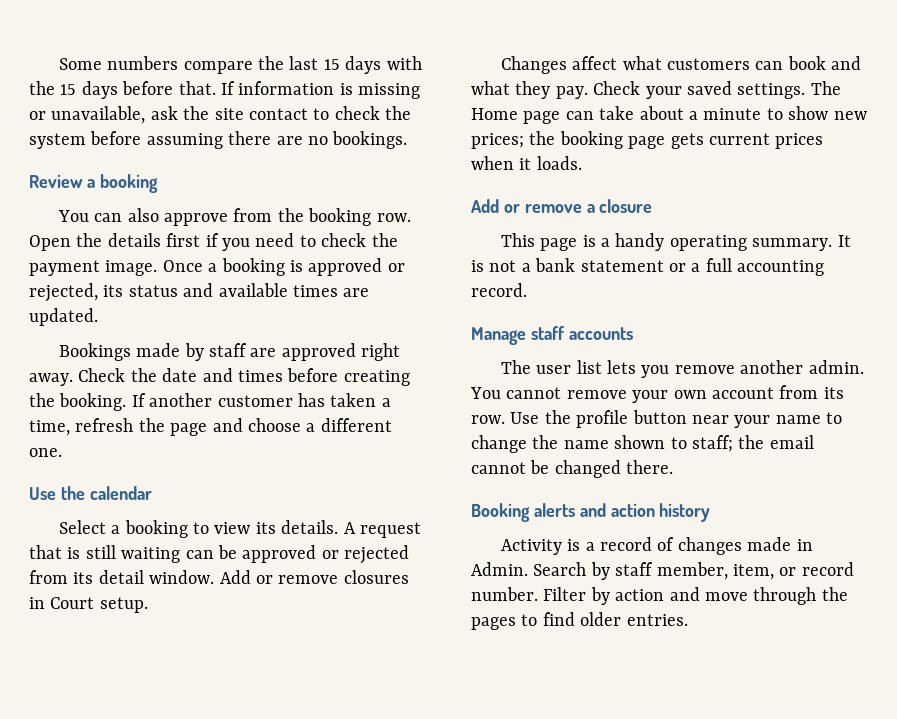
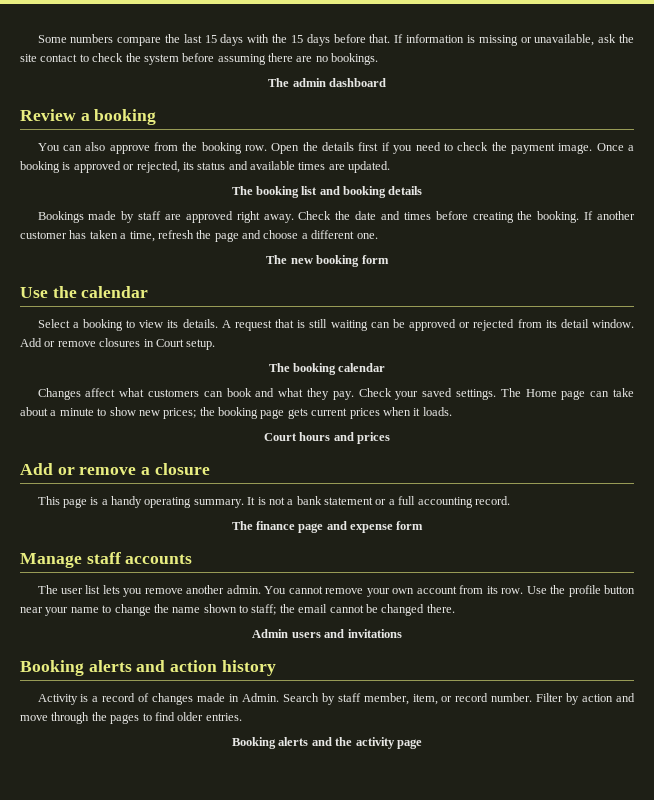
(408, 140) none -> [268,78,386,87] // The admin dashboard
(98, 317) none -> [231,186,423,198] // The booking list and booking details
(62, 452) none -> [266,255,389,267] // The new booking form
(148, 605) none -> [268,363,386,375] // The booking calendar
(582, 163) none -> [263,432,391,444] // Court hours and prices
(527, 290) none -> [231,521,424,533] // The finance page and expense form
(674, 467) none -> [252,629,402,638] // Admin users and invitations
(688, 620) none -> [232,737,422,749] // Booking alerts and the activity page

